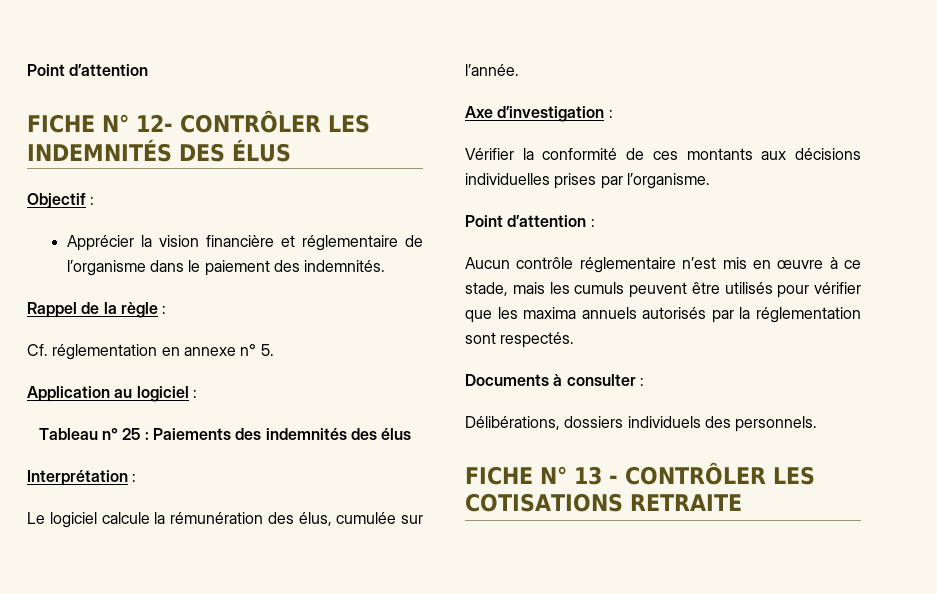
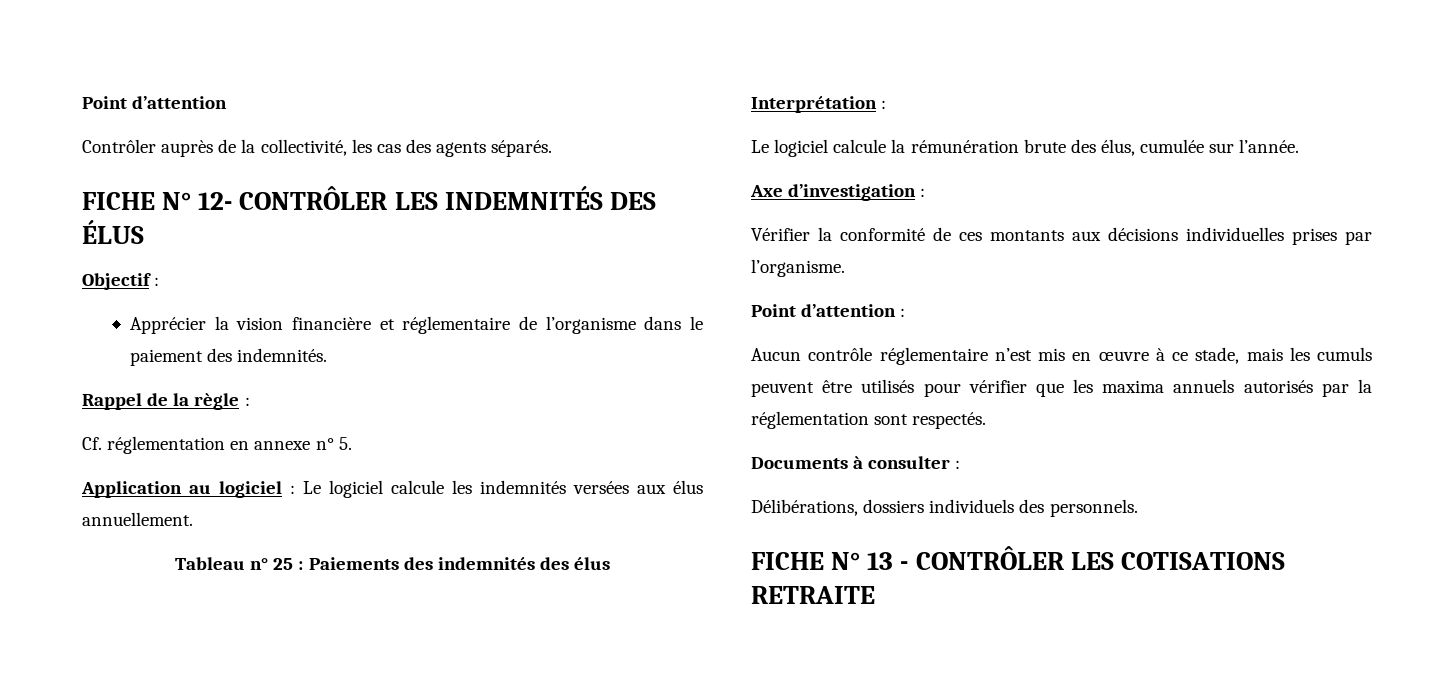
[27,64,149,76] Point d’attention -> [82,96,228,109] [82,139,553,157] Point d’attention // Contrôler auprès de la collectivité, les cas des agents séparés.
(197, 393) none -> [303,480,703,498] [82,512,193,526] Le logiciel calcule les indemnités versées aux élus annuellement.
(263, 518) none -> [1023,139,1066,153] brute

